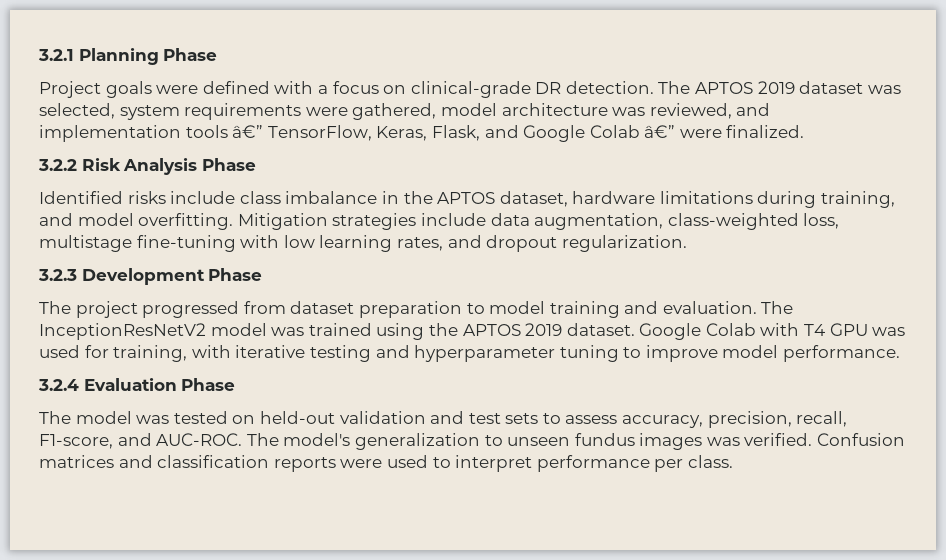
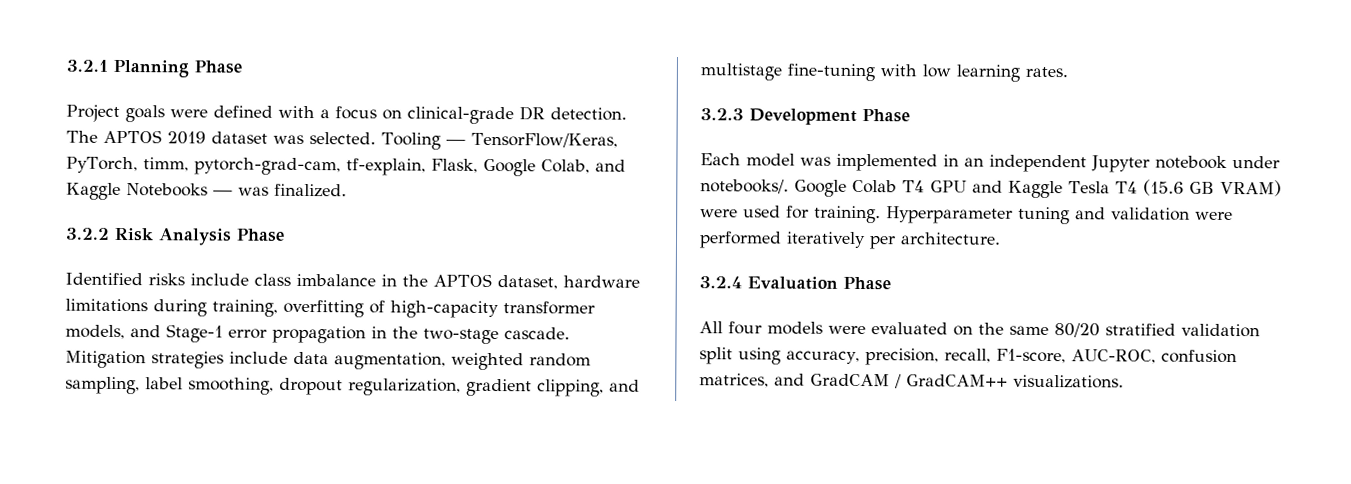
[39,103,771,120] [39,125,722,142] selected, system requirements were gathered, model architecture was reviewed, and implementation tools â€” TensorFlow, Keras, Flask, and Google Colab â€” were -> [309,132,618,150] [66,156,626,177] [66,182,269,200] selected. Tooling — TensorFlow/Keras, PyTorch, timm, pytorch-grad-cam, tf-explain, Flask, Google Colab, and Kaggle Notebooks — was
[39,213,234,230] and model overfitting. -> [283,299,595,319] [65,324,570,345] overfitting of high-capacity transformer models, and Stage-1 error propagation in the two-stage cascade.
[667,213,840,230] class-weighted loss, -> [451,352,591,371] [65,376,640,397] weighted random sampling, label smoothing, dropout regularization, gradient clipping, and
[396,235,687,252] rates, and dropout regularization. -> [1025,66,1068,78] rates.
[39,301,794,318] [39,323,800,340] The project progressed from dataset preparation to model training and evaluation. The InceptionResNetV2 model was trained using the APTOS 2019 dataset. Google Colab with -> [700,153,1280,173] [700,179,897,197] Each model was implemented in an independent Jupyter notebook under notebooks/. Google Colab
[872,327,906,336] [39,345,901,362] [38,378,236,391] [39,411,848,428] [39,433,906,450] [39,455,733,472] was used for training, with iterative testing and hyperparameter tuning to improve model performance. // 3.2.4 Evaluation Phase // The model was tested on held-out validation and test sets to assess accuracy, precision, recall, F1-score, and AUC-ROC. The model's generalization to unseen fundus images was verified. Confusion matrices and classification reports were used to interpret performance per class. -> [972,179,1282,199] [700,205,1233,225] [699,231,1001,250] [699,276,891,291] [699,321,1260,338] [699,347,1237,366] [699,373,1124,389] and Kaggle Tesla T4 (15.6 GB VRAM) were used for training. Hyperparameter tuning and validation were performed iteratively per architecture. // 3.2.4 Evaluation Phase // All four models were evaluated on the same 80/20 stratified validation split using accuracy, precision, recall, F1-score, AUC-ROC, confusion matrices, and GradCAM / GradCAM++ visualizations.

